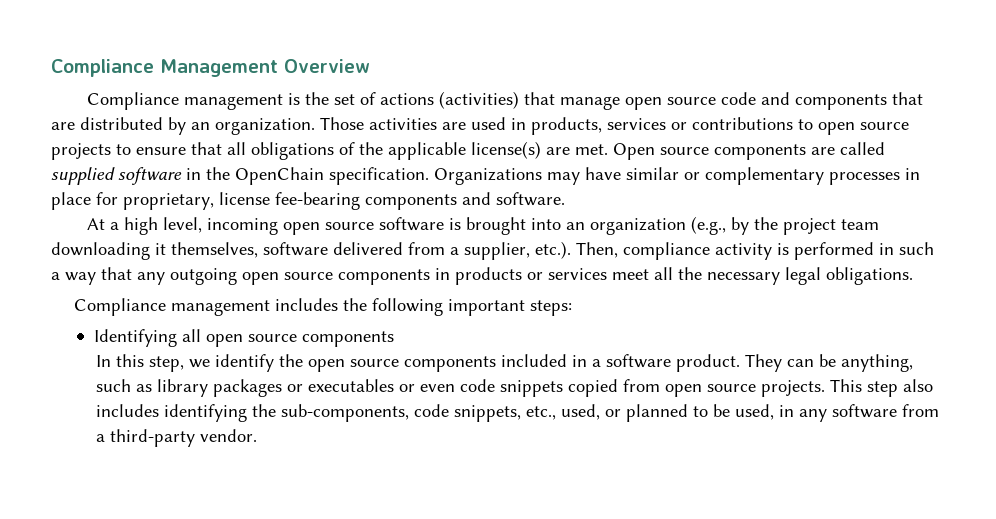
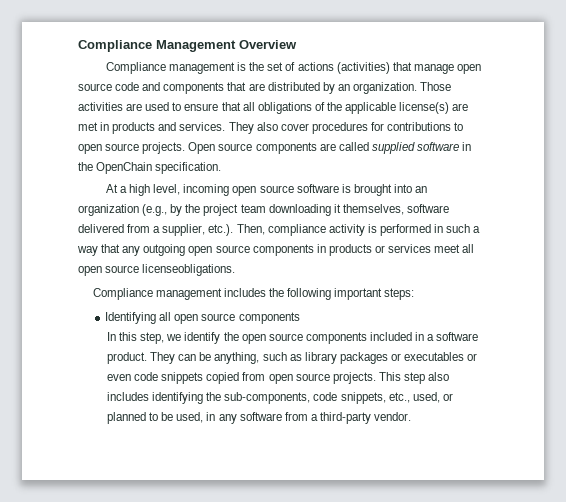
[511,117,909,135] [51,143,111,160] in products, services or contributions to open source projects -> (170, 106) none
[575,144,608,155] met. -> [78,122,464,134] [78,142,186,154] met in products and services. They also cover procedures for contributions to open source projects.
[434,167,920,185] [51,192,565,210] Organizations may have similar or complementary processes in place for proprietary, license fee-bearing components and software. -> (222, 168) none
[678,267,913,285] the necessary legal obligations. -> [78,264,236,276] open source licenseobligations.

